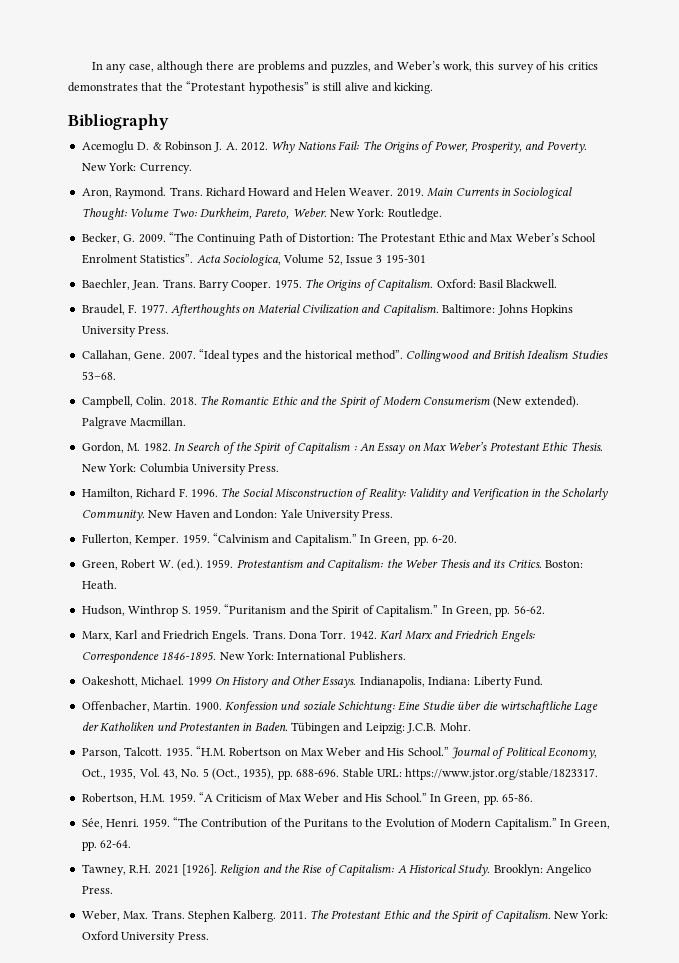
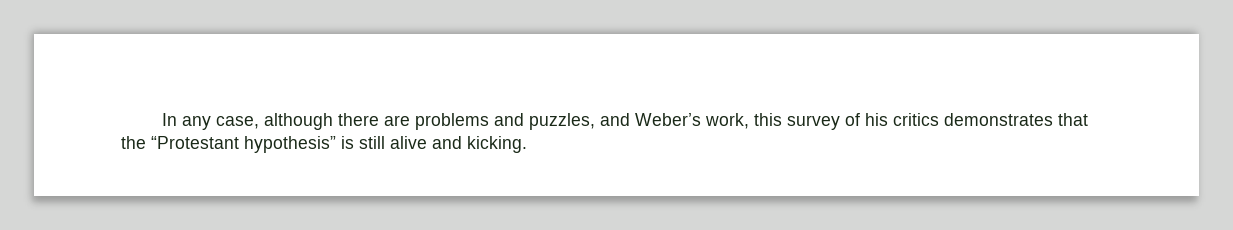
[68,114,169,130] [81,141,587,154] [81,162,192,174] [81,187,573,199] [81,208,442,220] [81,232,596,245] [81,254,426,266] [81,279,558,292] [81,304,573,317] [81,326,170,337] [81,349,608,362] [81,371,116,380] [81,396,579,409] [81,417,187,429] [81,442,603,455] [81,463,280,475] [81,488,608,500] [81,509,394,521] [81,533,458,546] [81,559,583,572] [81,580,117,589] [81,604,545,617] [81,630,535,642] [81,651,406,664] [81,676,543,688] [81,701,599,713] [81,722,471,734] [81,746,597,759] [81,768,599,780] [81,792,533,805] [81,817,611,830] [81,840,132,851] [81,864,591,877] [81,886,113,894] [81,910,609,923] [81,931,209,943] // Bibliography // Acemoglu D. & Robinson J. A. 2012. Why Nations Fail: The Origins of Power, Prosperity, and Poverty. New York: Currency. // Aron, Raymond. Trans. Richard Howard and Helen Weaver. 2019. Main Currents in Sociological Thought: Volume Two: Durkheim, Pareto, Weber. New York: Routledge. // Becker, G. 2009. “The Continuing Path of Distortion: The Protestant Ethic and Max Weber’s School Enrolment Statistics”. Acta Sociologica, Volume 52, Issue 3 195-301 // Baechler, Jean. Trans. Barry Cooper. 1975. The Origins of Capitalism. Oxford: Basil Blackwell. // Braudel, F. 1977. Afterthoughts on Material Civilization and Capitalism. Baltimore: Johns Hopkins University Press. // Callahan, Gene. 2007. “Ideal types and the historical method”. Collingwood and British Idealism Studies 53–68. // Campbell, Colin. 2018. The Romantic Ethic and the Spirit of Modern Consumerism (New extended). Palgrave Macmillan. // Gordon, M. 1982. In Search of the Spirit of Capitalism : An Essay on Max Weber’s Protestant Ethic Thesis. New York: Columbia University Press. // Hamilton, Richard F. 1996. The Social Misconstruction of Reality: Validity and Verification in the Scholarly Community. New Haven and London: Yale University Press. // Fullerton, Kemper. 1959. “Calvinism and Capitalism.” In Green, pp. 6-20. // Green, Robert W. (ed.). 1959. Protestantism and Capitalism: the Weber Thesis and its Critics. Boston: Heath. // Hudson, Winthrop S. 1959. “Puritanism and the Spirit of Capitalism.” In Green, pp. 56-62. // Marx, Karl and Friedrich Engels. Trans. Dona Torr. 1942. Karl Marx and Friedrich Engels: Correspondence 1846-1895. New York: International Publishers. // Oakeshott, Michael. 1999 On History and Other Essays. Indianapolis, Indiana: Liberty Fund. // Offenbacher, Martin. 1900. Konfession und soziale Schichtung: Eine Studie über die wirtschaftliche Lage der Katholiken und Protestanten in Baden. Tübingen and Leipzig: J.C.B. Mohr. // Parson, Talcott. 1935. “H.M. Robertson on Max Weber and His School.” Journal of Political Economy, Oct., 1935, Vol. 43, No. 5 (Oct., 1935), pp. 688-696. Stable URL: https://www.jstor.org/stable/1823317. // Robertson, H.M. 1959. “A Criticism of Max Weber and His School.” In Green, pp. 65-86. // Sée, Henri. 1959. “The Contribution of the Puritans to the Evolution of Modern Capitalism.” In Green, pp. 62-64. // Tawney, R.H. 2021 [1926]. Religion and the Rise of Capitalism: A Historical Study. Brooklyn: Angelico Press. // Weber, Max. Trans. Stephen Kalberg. 2011. The Protestant Ethic and the Spirit of Capitalism. New York: Oxford University Press. -> (527, 144) none

